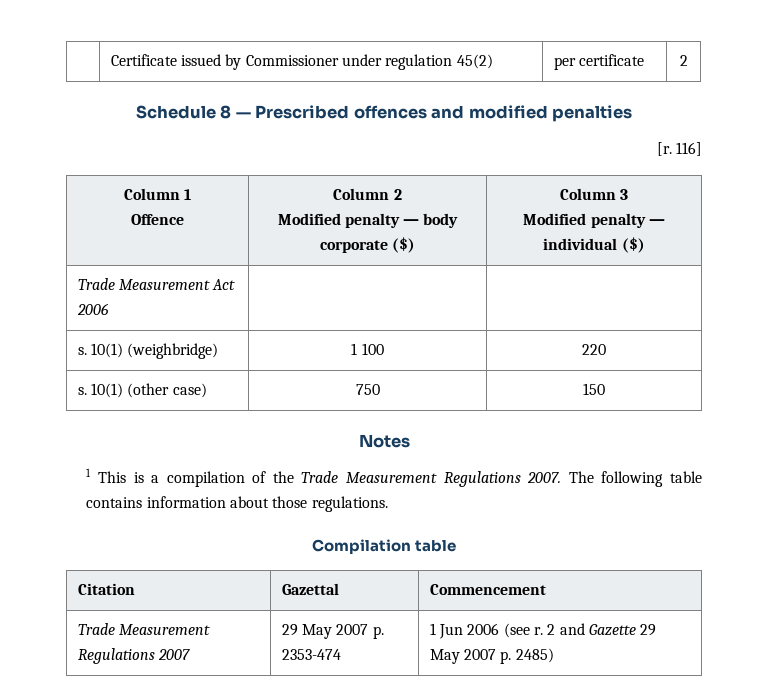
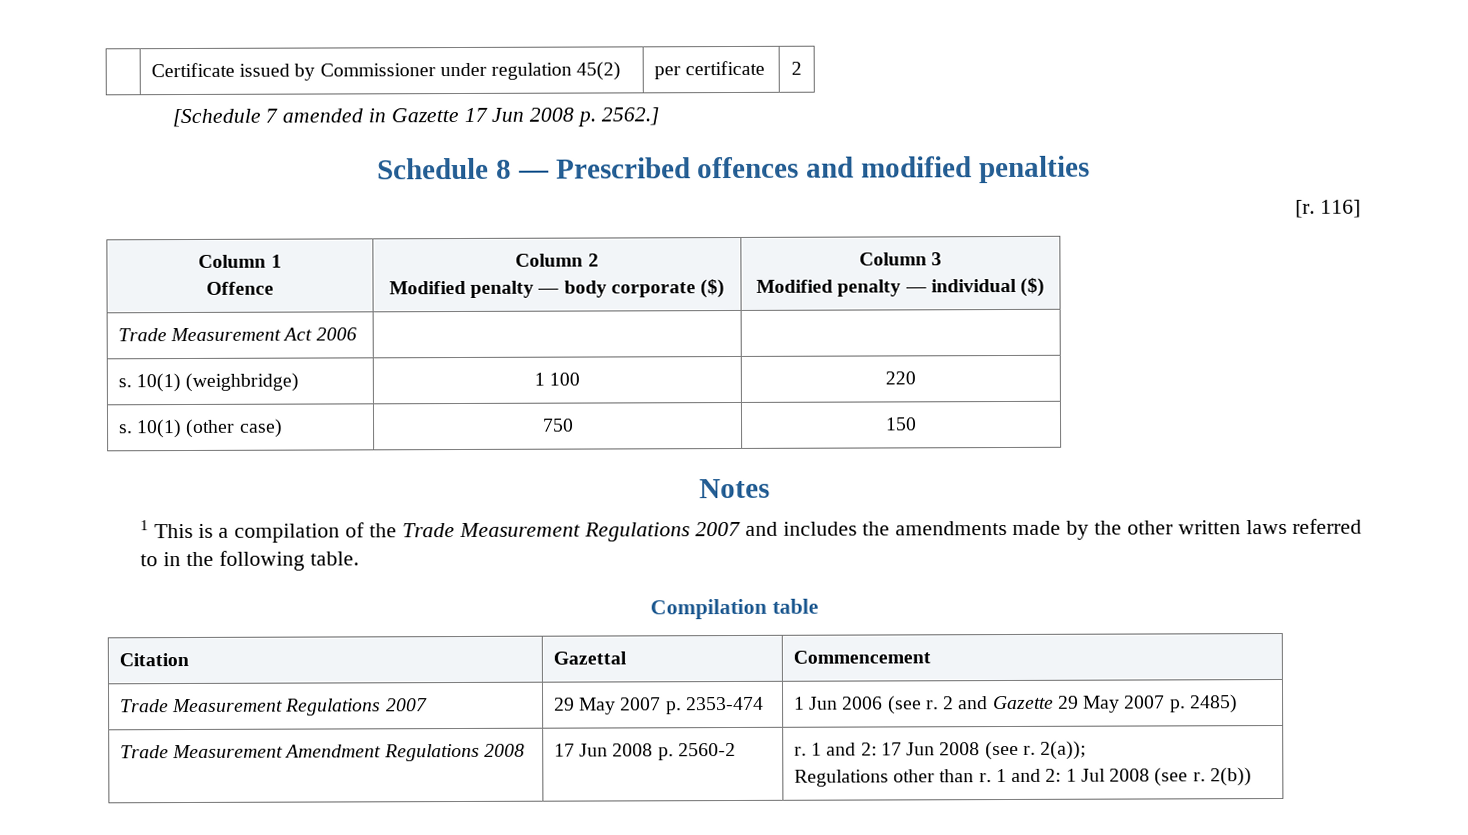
(688, 60) none -> [171,107,659,128] // [Schedule 7 amended in Gazette 17 Jun 2008 p. 2562.]
[527,471,702,487] [86,496,388,512] 2007. The following table contains information about those regulations. -> [695,518,1362,540] [140,550,359,571] 2007 and includes the amendments made by the other written laws referred to in the following table.
(554, 655) none -> [119,743,525,762] [553,742,736,761] [793,740,1087,761] [793,767,1252,787] // Trade Measurement Amendment Regulations 2008 | 17 Jun 2008 p. 2560-2 | r. 1 and 2: 17 Jun 2008 (see r. 2(a)); // Regulations other than r. 1 and 2: 1 Jul 2008 (see r. 2(b))

